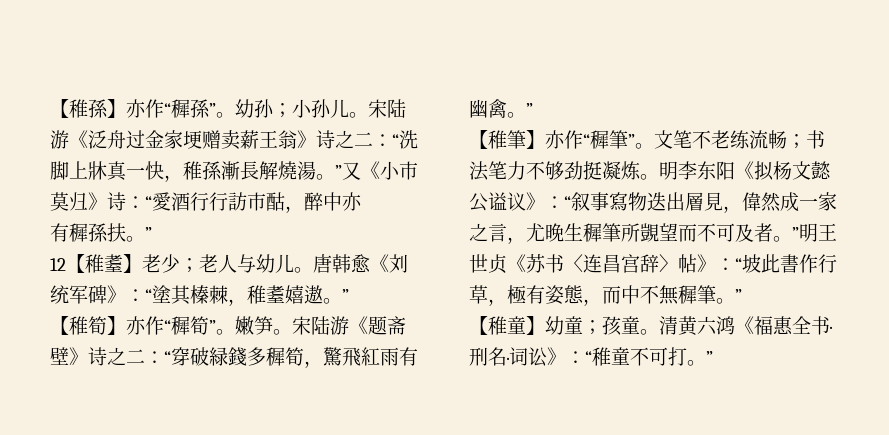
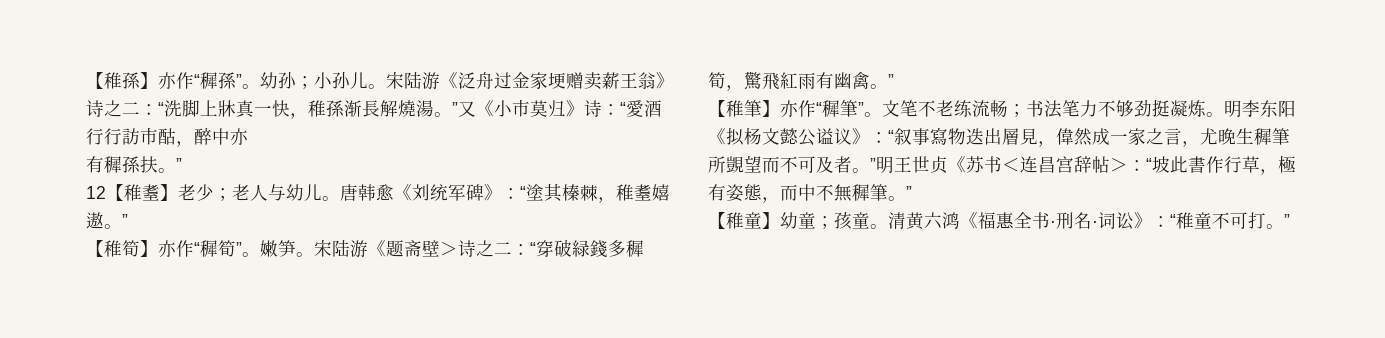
[221,161,240,180] 漸 -> [344,100,362,117] 渐
[69,347,88,365] 》 -> [440,242,458,256] ＞
[564,254,583,272] 〈 -> [1002,158,1020,172] ＜
[659,254,716,273] 〉帖》 -> [1092,156,1128,173] 帖＞

